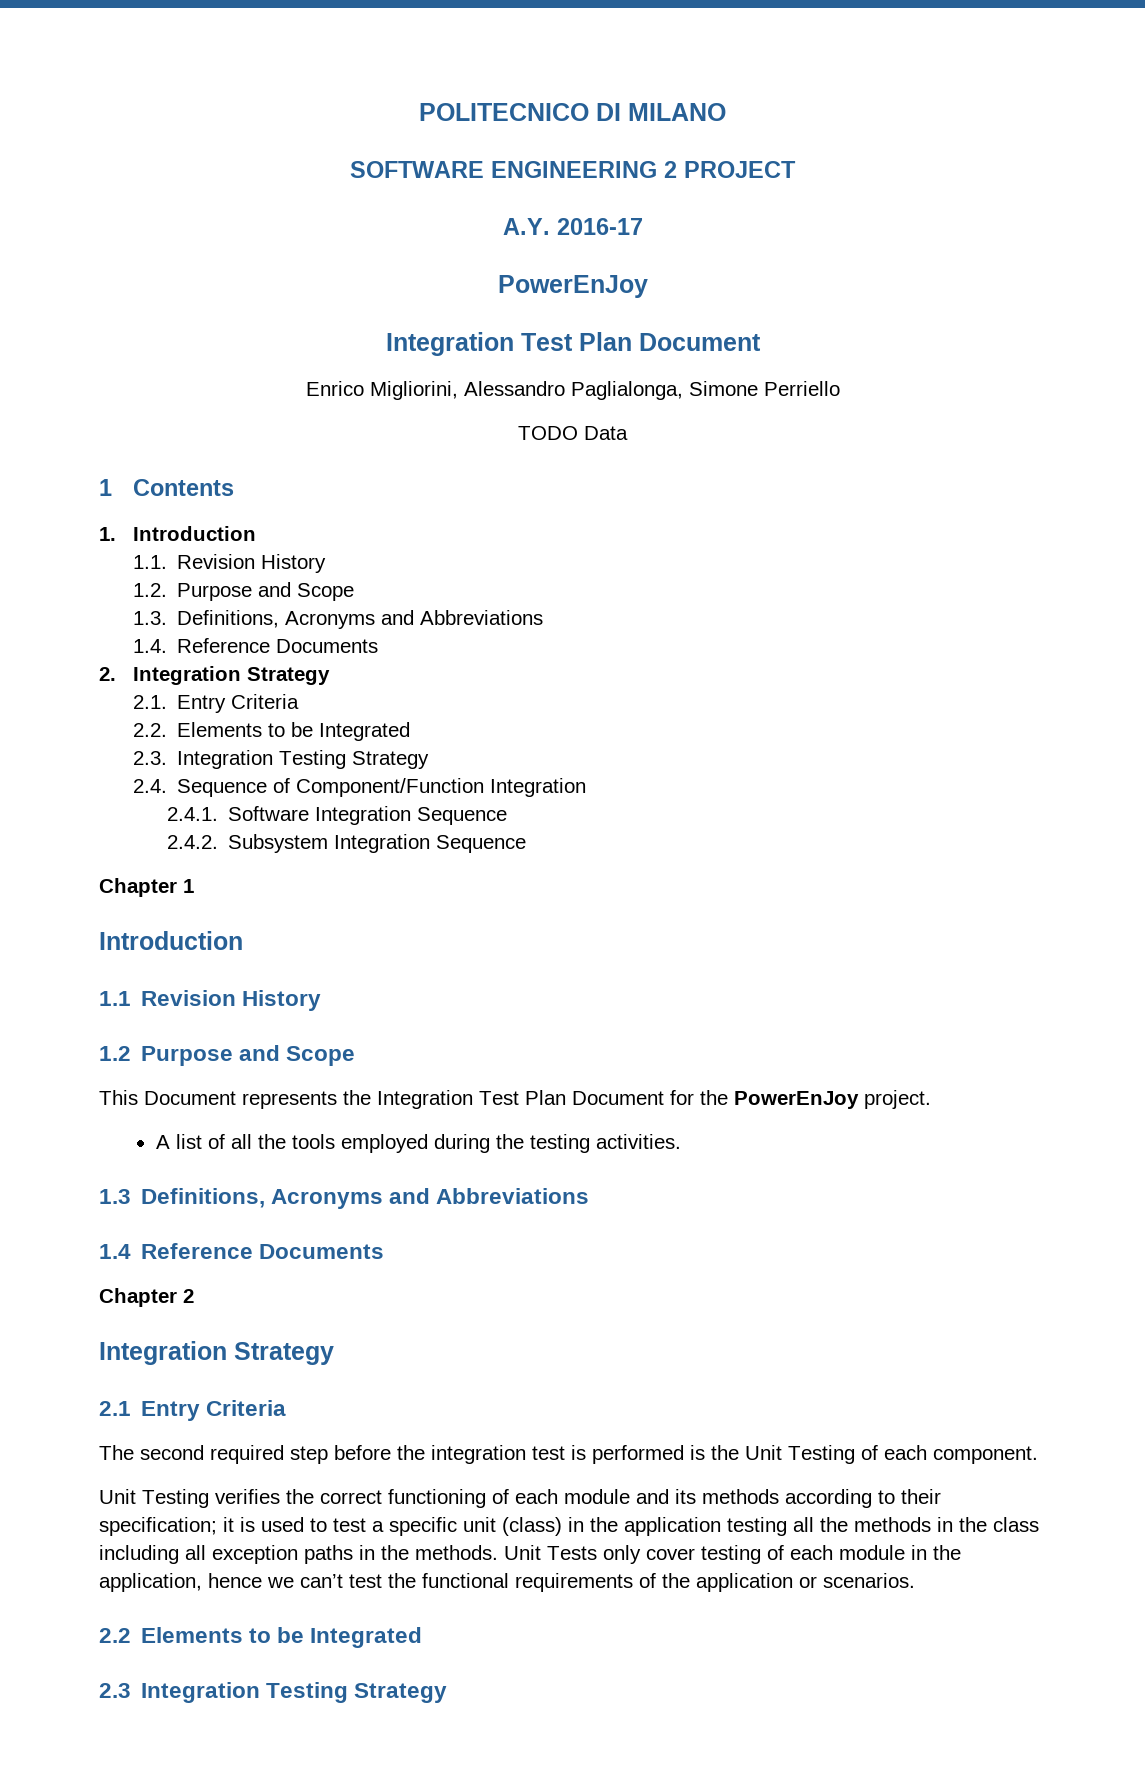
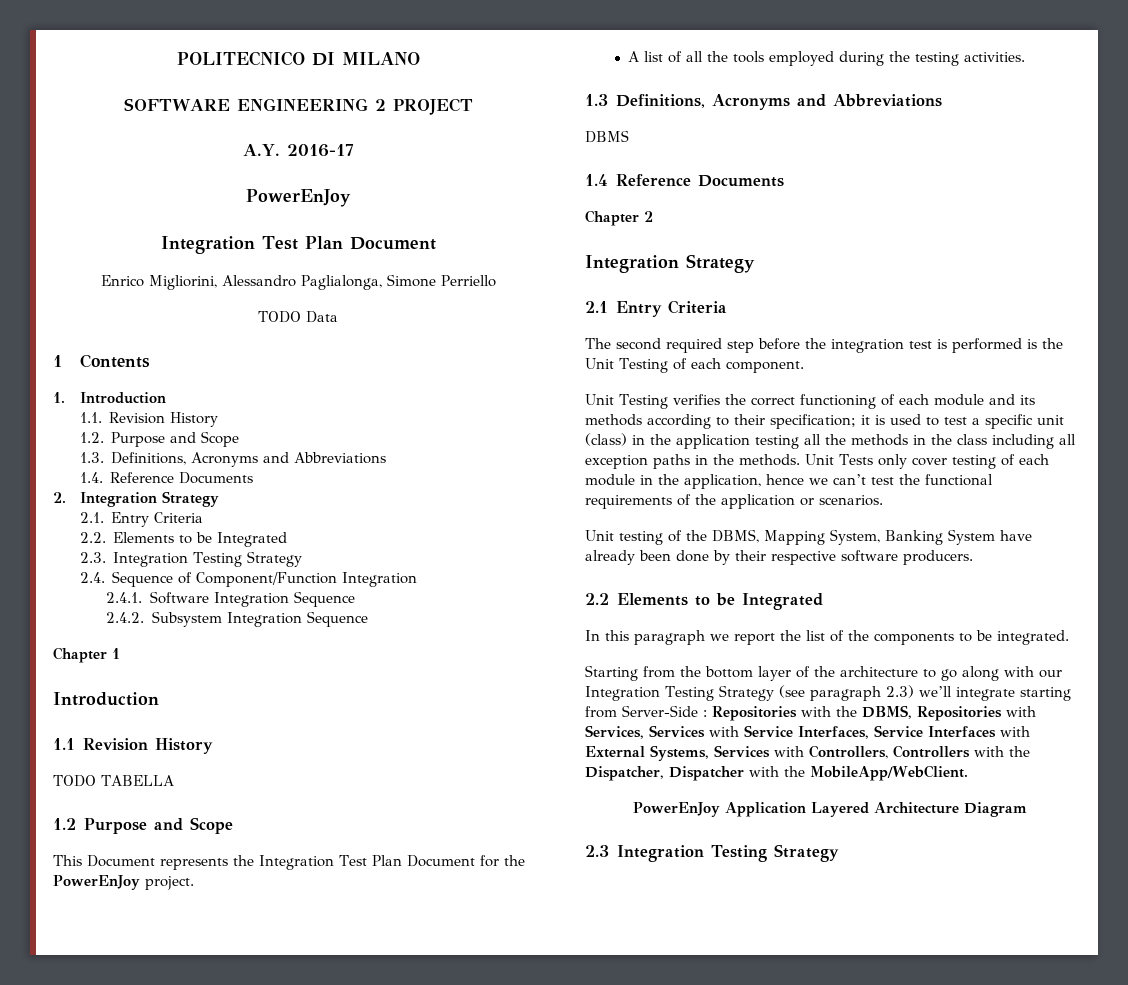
(322, 1000) none -> [53,775,174,787] // TODO TABELLA
(590, 1196) none -> [585,130,629,143] // DBMS
(915, 1580) none -> [585,529,1032,545] [585,550,973,565] // Unit testing of the DBMS, Mapping System, Banking System have already been done by their respective software producers.
(423, 1637) none -> [585,630,1069,645] [585,665,1062,681] [585,685,1071,701] [585,705,1036,721] [585,725,1030,739] [585,745,1030,761] [585,765,968,781] [633,802,1027,817] // In this paragraph we report the list of the components to be integrated. // Starting from the bottom layer of the architecture to go along with our Integration Testing Strategy (see paragraph 2.3) we’ll integrate starting from Server-Side : Repositories with the DBMS, Repositories with Services, Services with Service Interfaces, Service Interfaces with External Systems, Services with Controllers, Controllers with the Dispatcher, Dispatcher with the MobileApp/WebClient. // PowerEnJoy Application Layered Architecture Diagram

